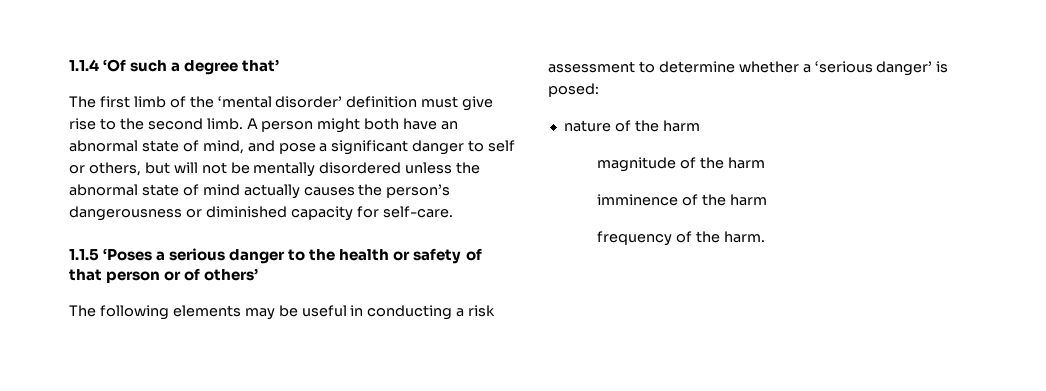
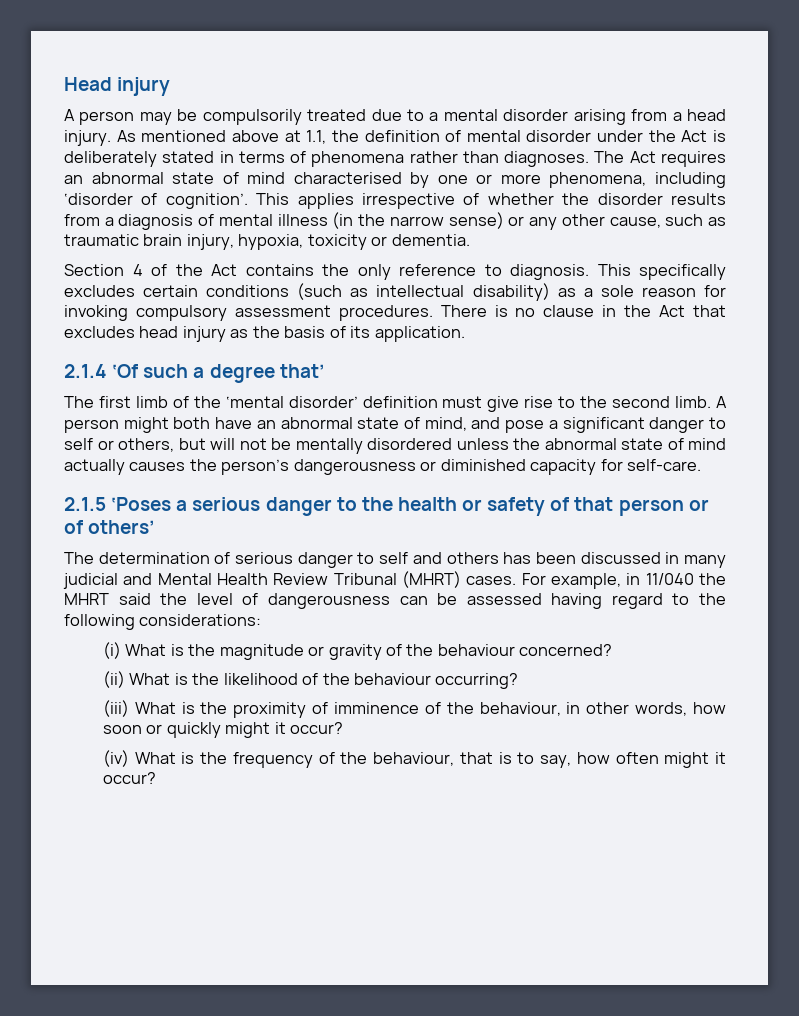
[69,59,99,71] 1.1.4 -> [64,77,171,96] [64,109,727,125] [64,130,726,146] [64,151,726,167] [64,172,726,188] [64,193,726,209] [64,212,727,230] [64,234,470,250] [64,264,726,280] [64,283,726,301] [64,305,726,321] [64,326,465,342] [64,364,107,378] Head injury // A person may be compulsorily treated due to a mental disorder arising from a head injury. As mentioned above at 1.1, the definition of mental disorder under the Act is deliberately stated in terms of phenomena rather than diagnoses. The Act requires an abnormal state of mind characterised by one or more phenomena, including ‘disorder of cognition’. This applies irrespective of whether the disorder results from a diagnosis of mental illness (in the narrow sense) or any other cause, such as traumatic brain injury, hypoxia, toxicity or dementia. // Section 4 of the Act contains the only reference to diagnosis. This specifically excludes certain conditions (such as intellectual disability) as a sole reason for invoking compulsory assessment procedures. There is no clause in the Act that excludes head injury as the basis of its application. // 2.1.4
[69,249,99,261] 1.1.5 -> [64,497,106,511] 2.1.5
[99,305,496,320] [548,61,949,76] [548,83,599,97] [563,120,700,132] [596,157,765,172] [596,194,767,206] [596,231,765,246] following elements may be useful in conducting a risk assessment to determine whether a ‘serious danger’ is posed: // nature of the harm // magnitude of the harm // imminence of the harm // frequency of the harm. -> [98,552,727,568] [63,571,727,589] [64,593,727,609] [64,614,262,630] [102,642,613,660] [102,671,519,689] [102,700,727,718] [102,722,344,738] [102,750,727,768] [102,772,156,784] determination of serious danger to self and others has been discussed in many judicial and Mental Health Review Tribunal (MHRT) cases. For example, in 11/040 the MHRT said the level of dangerousness can be assessed having regard to the following considerations: // (i) What is the magnitude or gravity of the behaviour concerned? // (ii) What is the likelihood of the behaviour occurring? // (iii) What is the proximity of imminence of the behaviour, in other words, how soon or quickly might it occur? // (iv) What is the frequency of the behaviour, that is to say, how often might it occur?

